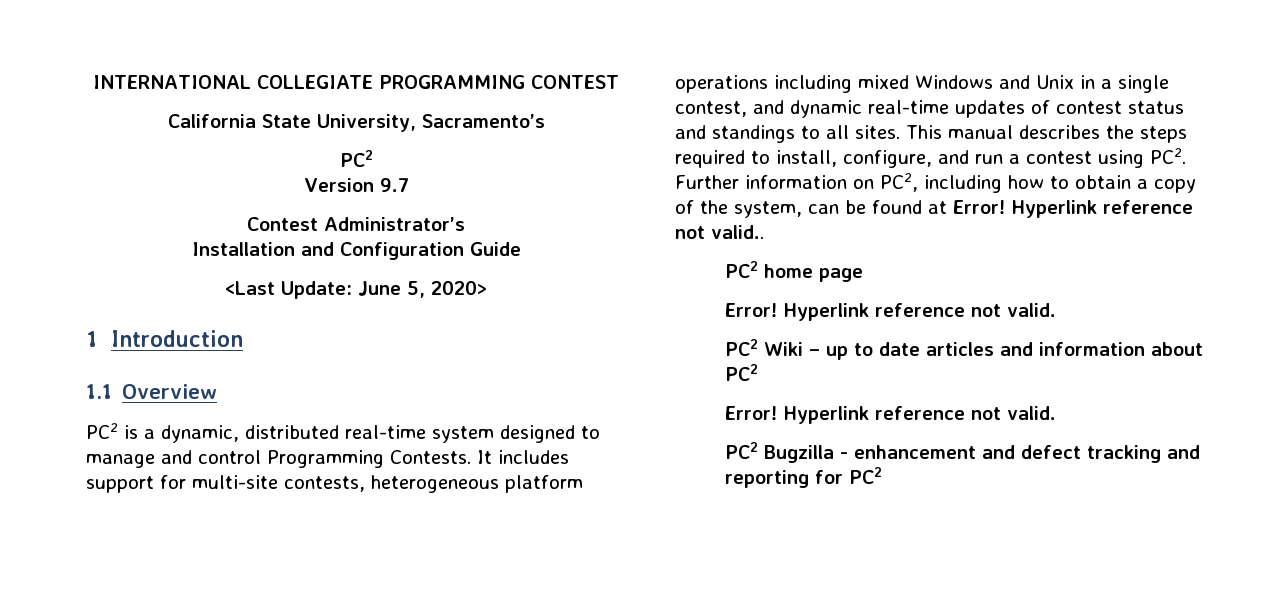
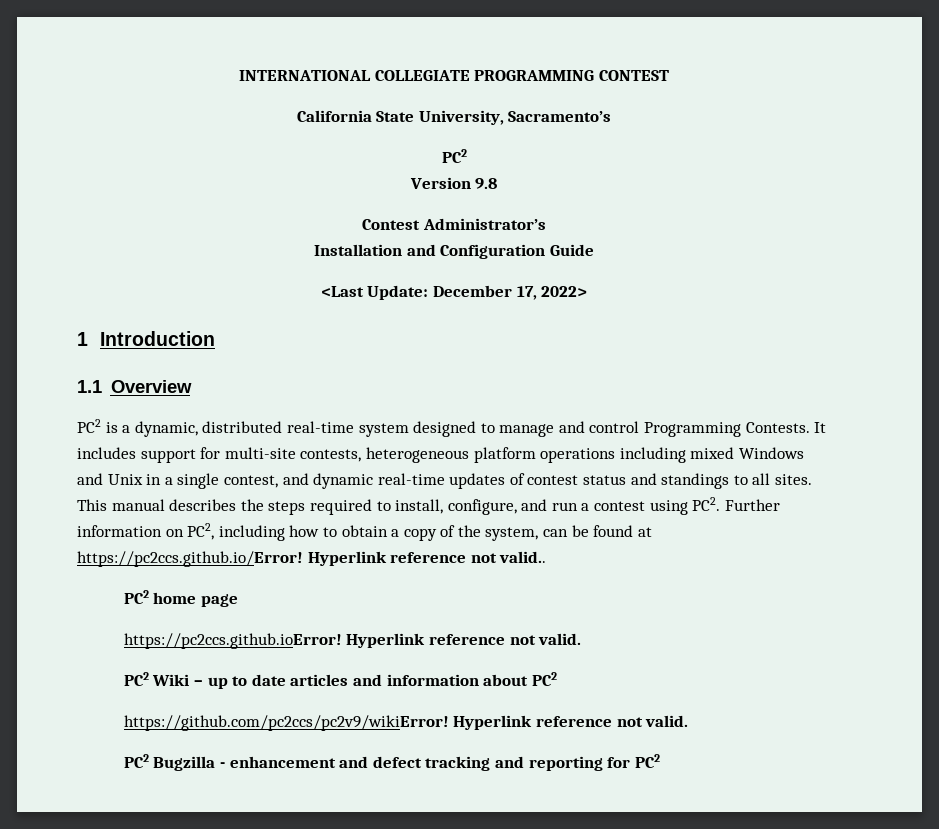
[379,178,409,192] 9.7 -> [475,178,498,189] 9.8
[358,281,487,298] June 5, 2020> -> [432,285,588,300] December 17, 2022>
[953,200,1005,214] Error! -> [77,551,303,567] https://pc2ccs.github.io/Error!
[725,303,778,317] Error! -> [123,633,342,649] https://pc2ccs.github.ioError!
[725,406,778,420] Error! -> [123,715,449,731] https://github.com/pc2ccs/pc2v9/wikiError!

